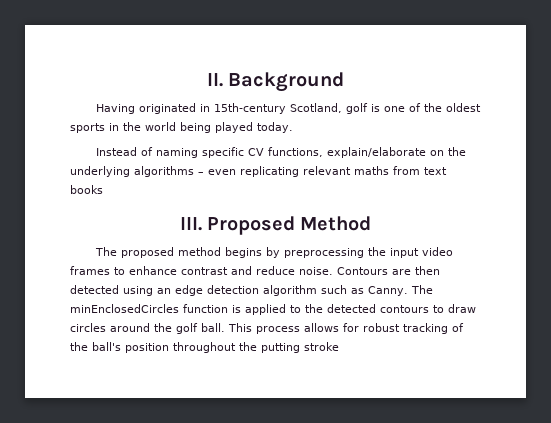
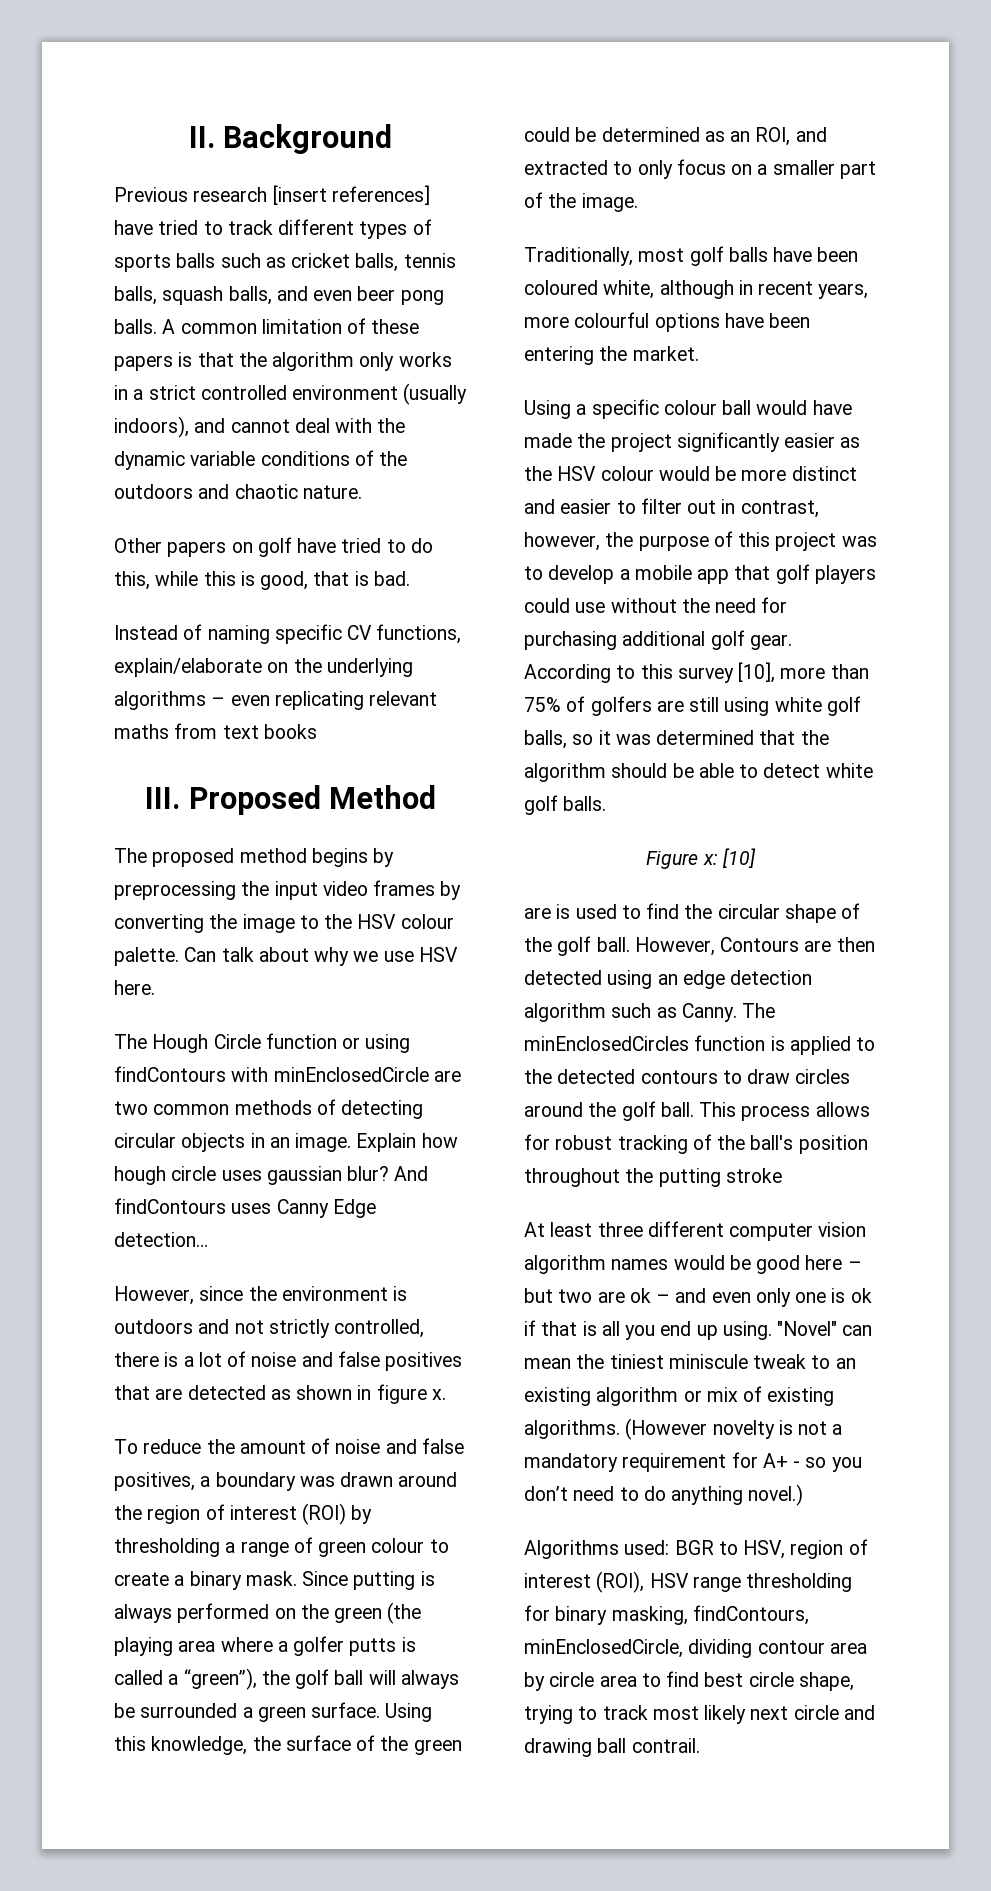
[96,103,482,114] [70,122,293,133] Having originated in 15th-century Scotland, golf is one of the oldest sports in the world being played today. -> [114,185,430,205] [114,219,432,239] [114,253,456,272] [114,286,444,305] [114,318,420,334] [114,352,452,371] [114,383,468,405] [114,416,406,438] [114,450,408,470] [114,484,362,499] [114,537,433,557] [114,571,410,590] Previous research [insert references] have tried to track different types of sports balls such as cricket balls, tennis balls, squash balls, and even beer pong balls. A common limitation of these papers is that the algorithm only works in a strict controlled environment (usually indoors), and cannot deal with the dynamic variable conditions of the outdoors and chaotic nature. // Other papers on golf have tried to do this, while this is good, that is bad.
[114,266,333,275] to enhance contrast and reduce noise. -> [440,881,462,900] [114,914,454,933] [114,947,458,966] [114,980,155,995] [114,1033,411,1053] [114,1066,461,1082] [114,1099,424,1119] [114,1133,458,1152] [114,1166,429,1185] [114,1198,376,1218] [114,1232,208,1247] [114,1286,408,1305] [114,1319,425,1338] [114,1351,463,1371] [114,1384,446,1404] [114,1438,464,1454] [114,1472,458,1491] [114,1503,373,1525] [114,1537,449,1557] [114,1571,435,1590] [114,1602,422,1624] [114,1636,416,1656] [114,1668,459,1690] [114,1702,433,1722] [114,1735,462,1755] [524,127,827,146] [524,159,876,179] [524,192,638,212] [524,246,859,266] [524,280,869,299] [524,312,811,332] [524,346,699,365] [524,399,852,419] [524,432,861,452] [524,466,857,481] [524,498,819,518] [524,531,877,551] [524,564,876,584] [524,597,788,613] [524,630,792,650] [524,662,869,683] [524,696,861,716] [524,730,829,749] [524,763,873,782] [524,795,607,815] [646,848,756,869] [524,903,861,923] [524,936,715,956] by converting the image to the HSV colour palette. Can talk about why we use HSV here. // The Hough Circle function or using findContours with minEnclosedCircle are two common methods of detecting circular objects in an image. Explain how hough circle uses gaussian blur? And findContours uses Canny Edge detection… // However, since the environment is outdoors and not strictly controlled, there is a lot of noise and false positives that are detected as shown in figure x. // To reduce the amount of noise and false positives, a boundary was drawn around the region of interest (ROI) by thresholding a range of green colour to create a binary mask. Since putting is always performed on the green (the playing area where a golfer putts is called a “green”), the golf ball will always be surrounded a green surface. Using this knowledge, the surface of the green could be determined as an ROI, and extracted to only focus on a smaller part of the image. // Traditionally, most golf balls have been coloured white, although in recent years, more colourful options have been entering the market. // Using a specific colour ball would have made the project significantly easier as the HSV colour would be more distinct and easier to filter out in contrast, however, the purpose of this project was to develop a mobile app that golf players could use without the need for purchasing additional golf gear. According to this survey [10], more than 75% of golfers are still using white golf balls, so it was determined that the algorithm should be able to detect white golf balls. // Figure x: [10] // are is used to find the circular shape of the golf ball. However,
(339, 346) none -> [524,1221,867,1241] [524,1255,862,1274] [524,1288,872,1307] [524,1320,873,1340] [524,1354,856,1369] [524,1386,835,1406] [524,1418,843,1440] [524,1452,862,1472] [524,1484,804,1506] [524,1539,868,1559] [524,1571,853,1593] [524,1605,809,1625] [524,1639,867,1658] [524,1671,854,1691] [524,1705,875,1724] [524,1738,700,1757] // At least three different computer vision algorithm names would be good here – but two are ok – and even only one is ok if that is all you end up using. "Novel" can mean the tiniest miniscule tweak to an existing algorithm or mix of existing algorithms. (However novelty is not a mandatory requirement for A+ - so you don’t need to do anything novel.) // Algorithms used: BGR to HSV, region of interest (ROI), HSV range thresholding for binary masking, findContours, minEnclosedCircle, dividing contour area by circle area to find best circle shape, trying to track most likely next circle and drawing ball contrail.

